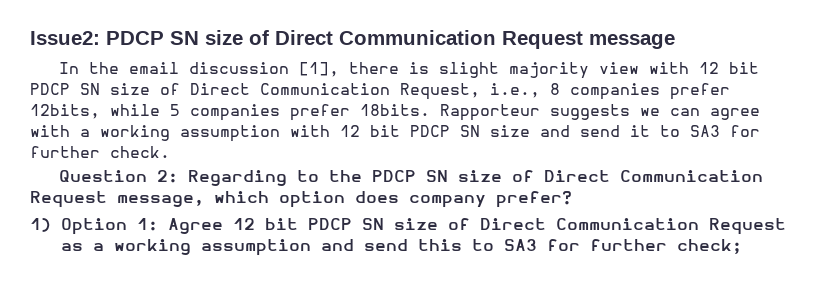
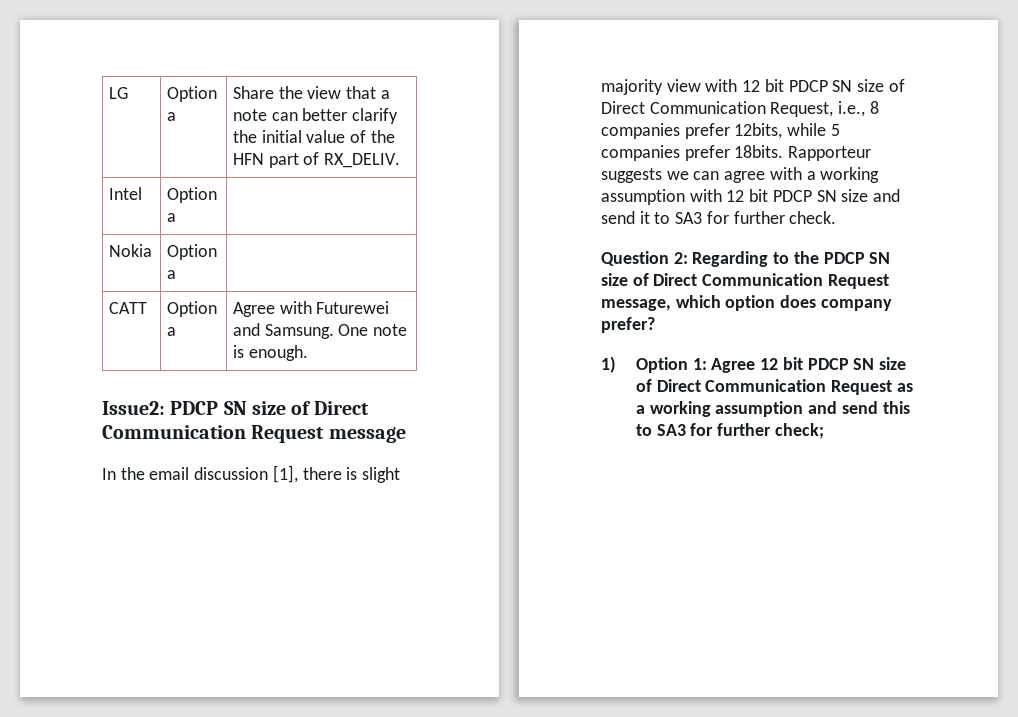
(30, 38) none -> [109,87,129,99] [167,86,218,102] [167,112,177,121] [233,86,390,99] [233,108,399,124] [233,130,395,143] [233,152,401,168] [109,187,143,200] [167,187,218,203] [167,213,177,222] [109,244,153,257] [167,244,218,260] [167,270,177,279] [109,302,148,314] [167,301,218,317] [167,327,177,336] [233,301,390,317] [233,323,408,339] [233,345,308,361] LG | Option a | Share the view that a note can better clarify the initial value of the HFN part of RX_DELIV. // Intel | Option a | // Nokia | Option a | // CATT | Option a | Agree with Futurewei and Samsung. One note is enough. //

